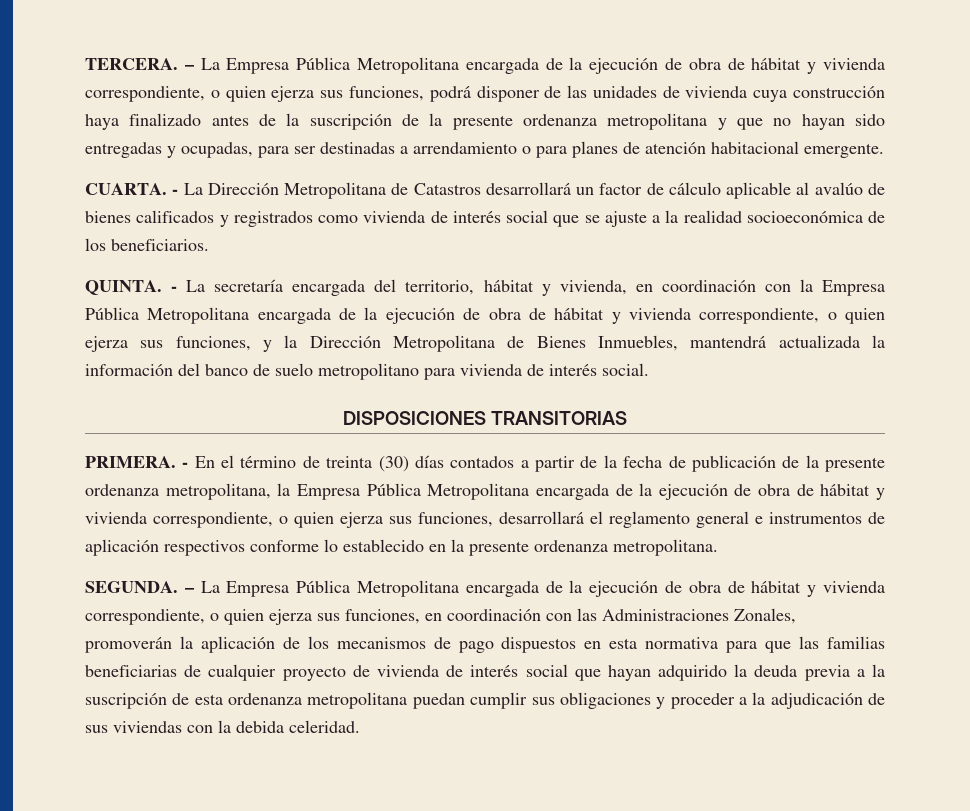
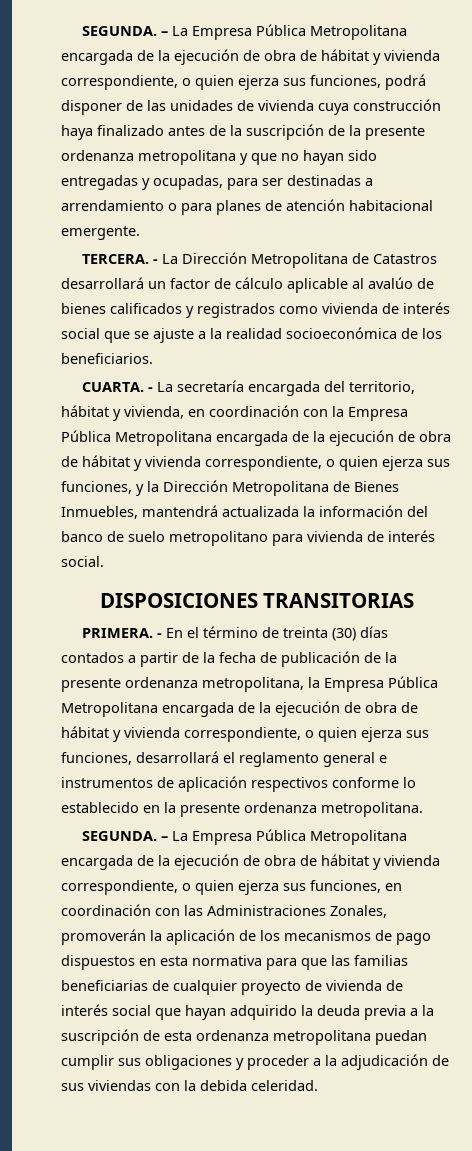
[85,58,178,70] TERCERA. -> [82,26,158,36] SEGUNDA.
[85,183,167,195] CUARTA. -> [82,254,150,264] TERCERA.
[85,280,162,295] QUINTA. -> [82,382,145,392] CUARTA.

